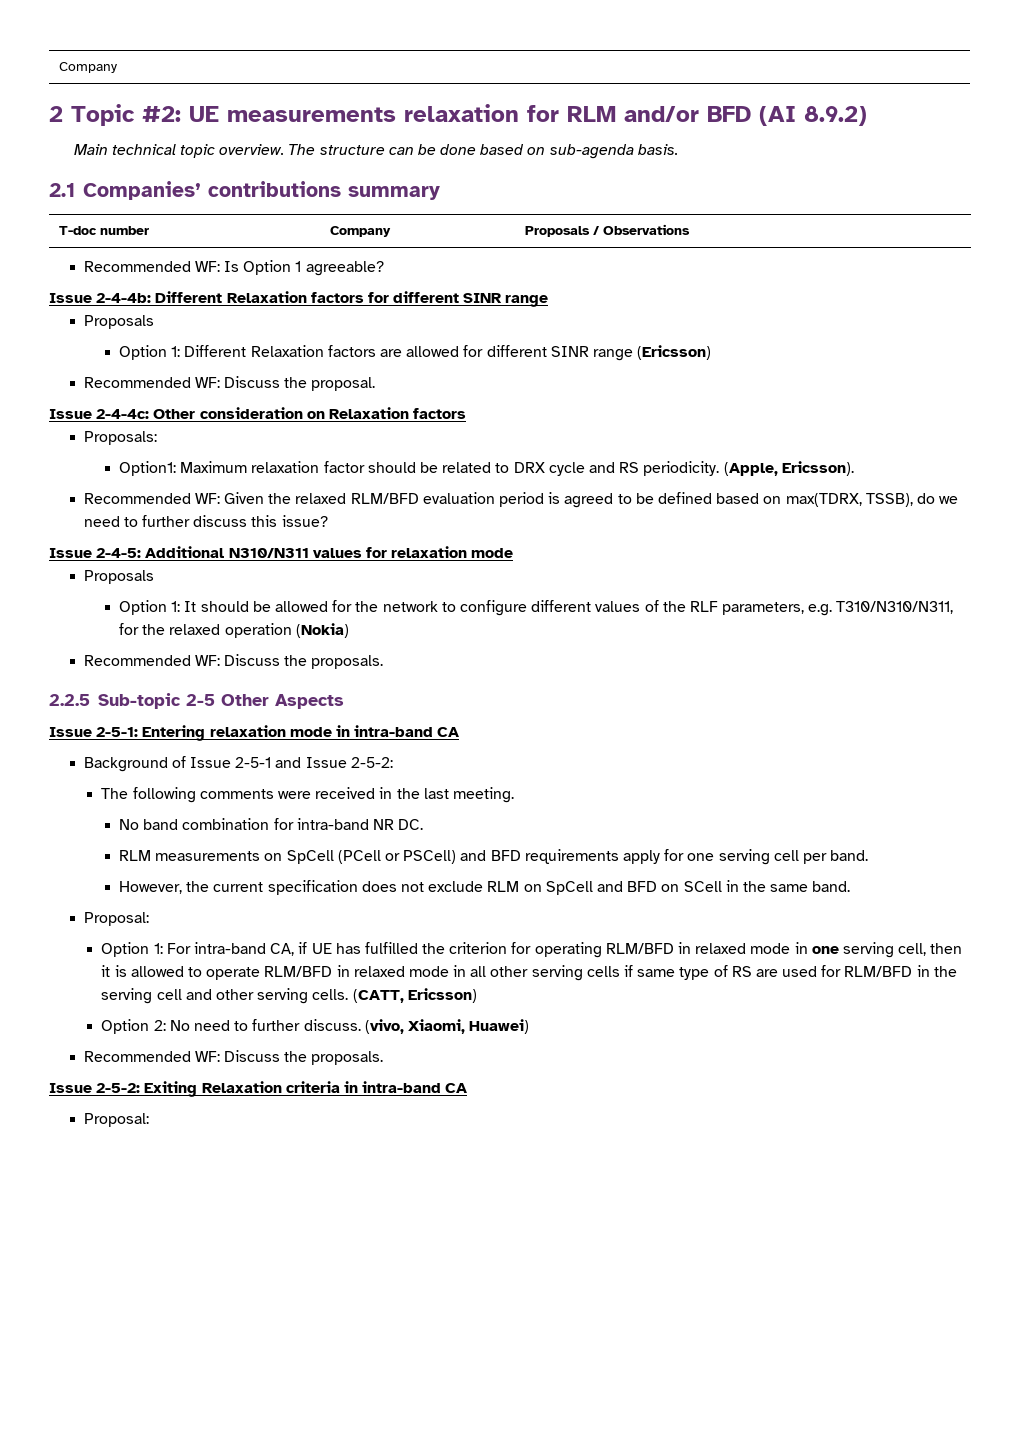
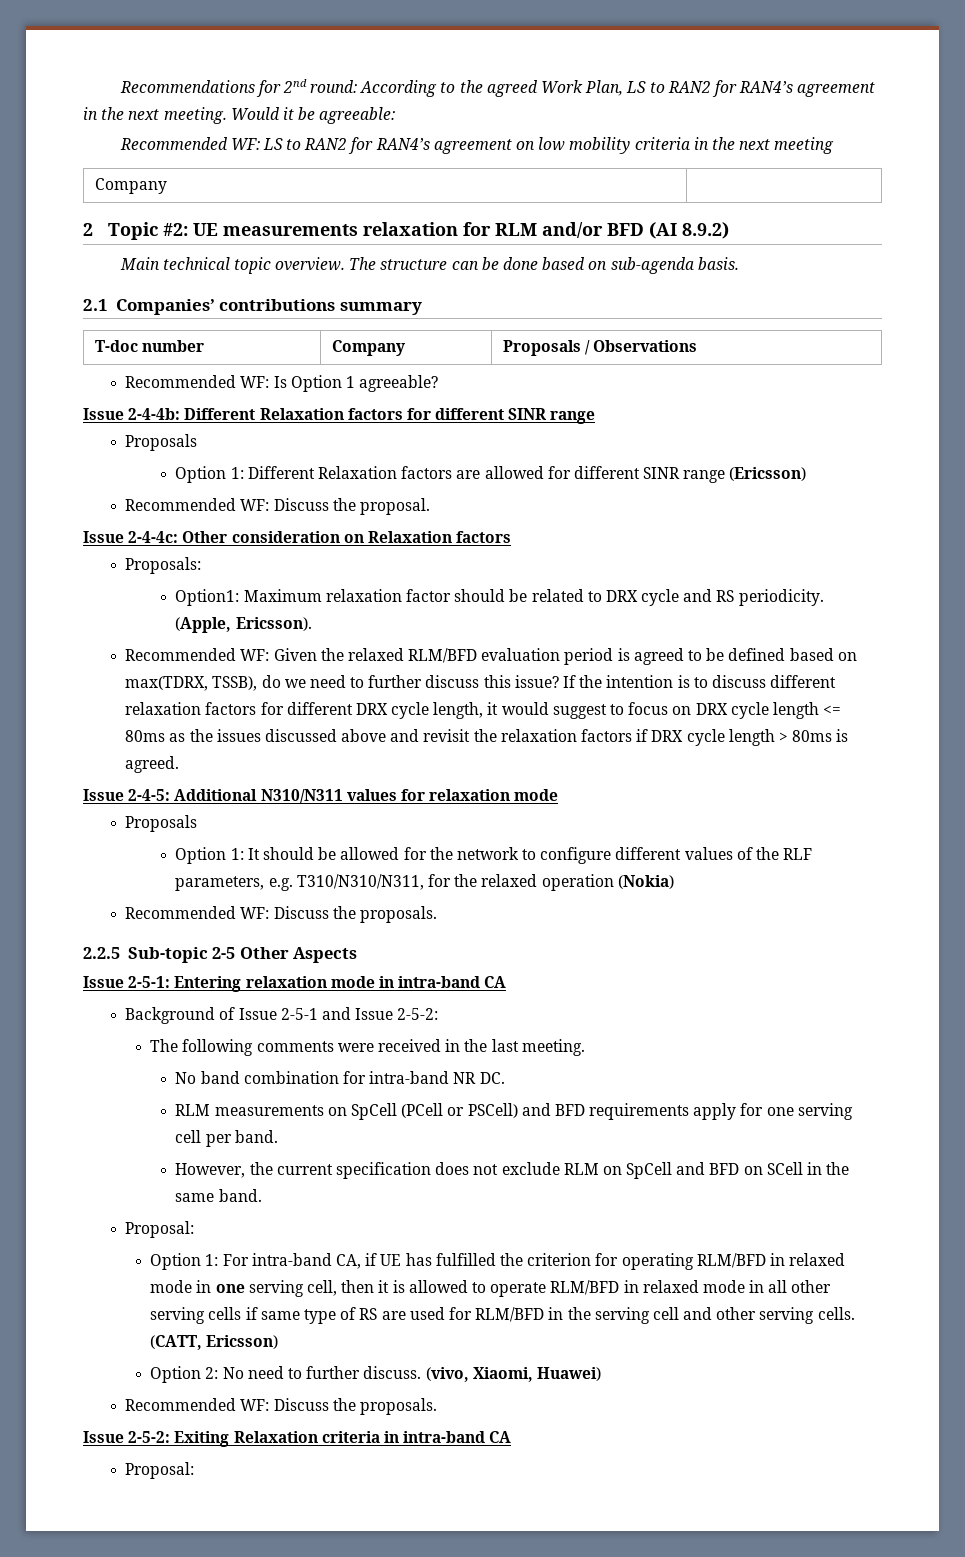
(58, 67) none -> [119,79,876,97] [83,107,396,124] [119,137,835,154] Recommendations for 2nd round: According to the agreed Work Plan, LS to RAN2 for RAN4’s agreement in the next meeting. Would it be agreeable: // Recommended WF: LS to RAN2 for RAN4’s agreement on low mobility criteria in the next meeting //
(328, 521) none -> [563,675,837,688] [125,702,842,719] [125,729,849,746] [125,756,180,773] If the intention is to discuss different relaxation factors for different DRX cycle length, it would suggest to focus on DRX cycle length <= 80ms as the issues discussed above and revisit the relaxation factors if DRX cycle length > 80ms is agreed.

